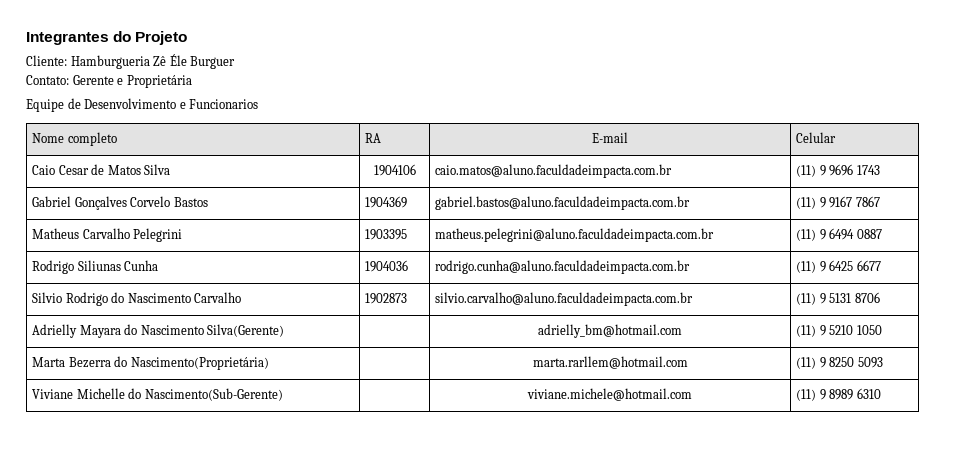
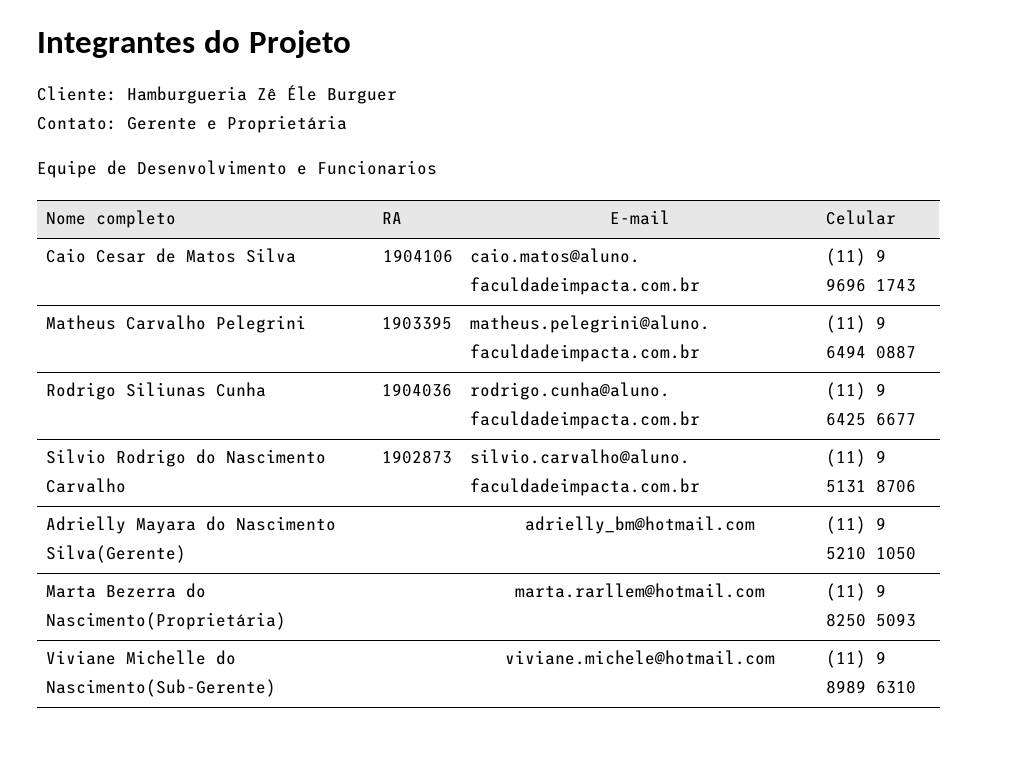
[32,196,208,210] [365,196,408,208] [435,196,691,210] [796,196,880,209] // Gabriel Gonçalves Corvelo Bastos | 1904369 | gabriel.bastos@aluno.faculdadeimpacta.com.br | (11) 9 9167 7867 -> (916, 285) none

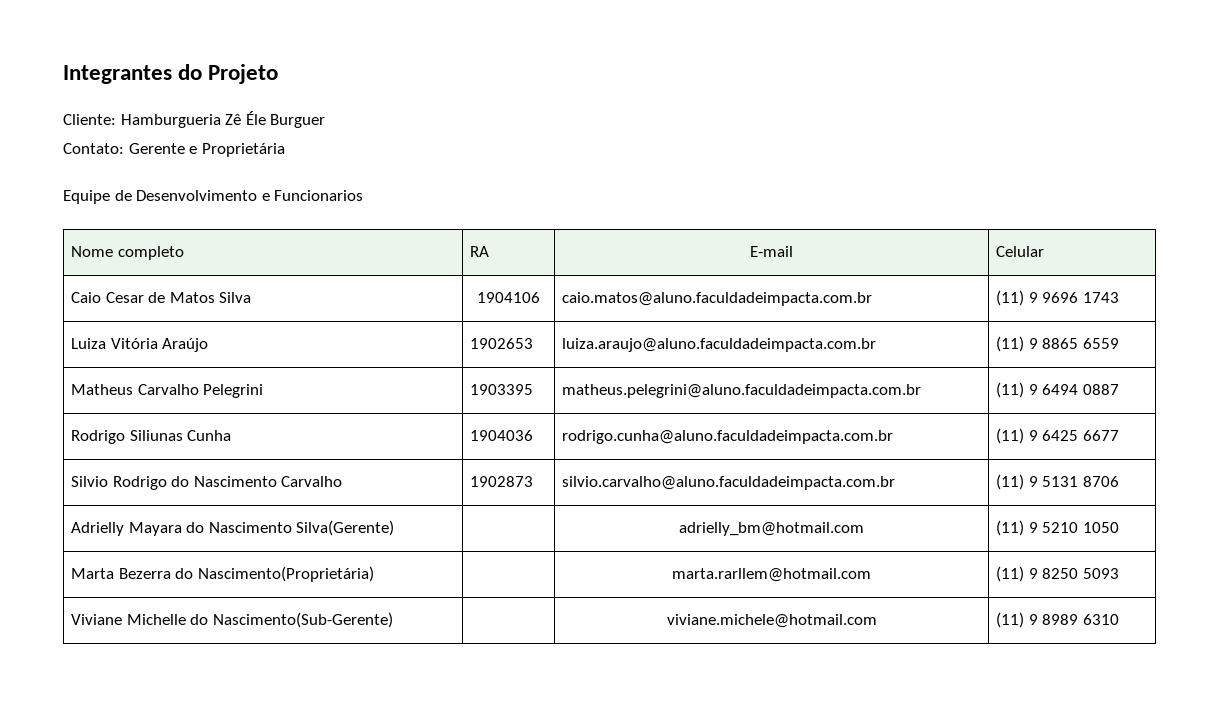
(916, 285) none -> [70,338,209,352] [469,338,533,349] [561,338,876,352] [995,336,1119,352] // Luiza Vitória Araújo | 1902653 | luiza.araujo@aluno.faculdadeimpacta.com.br | (11) 9 8865 6559

